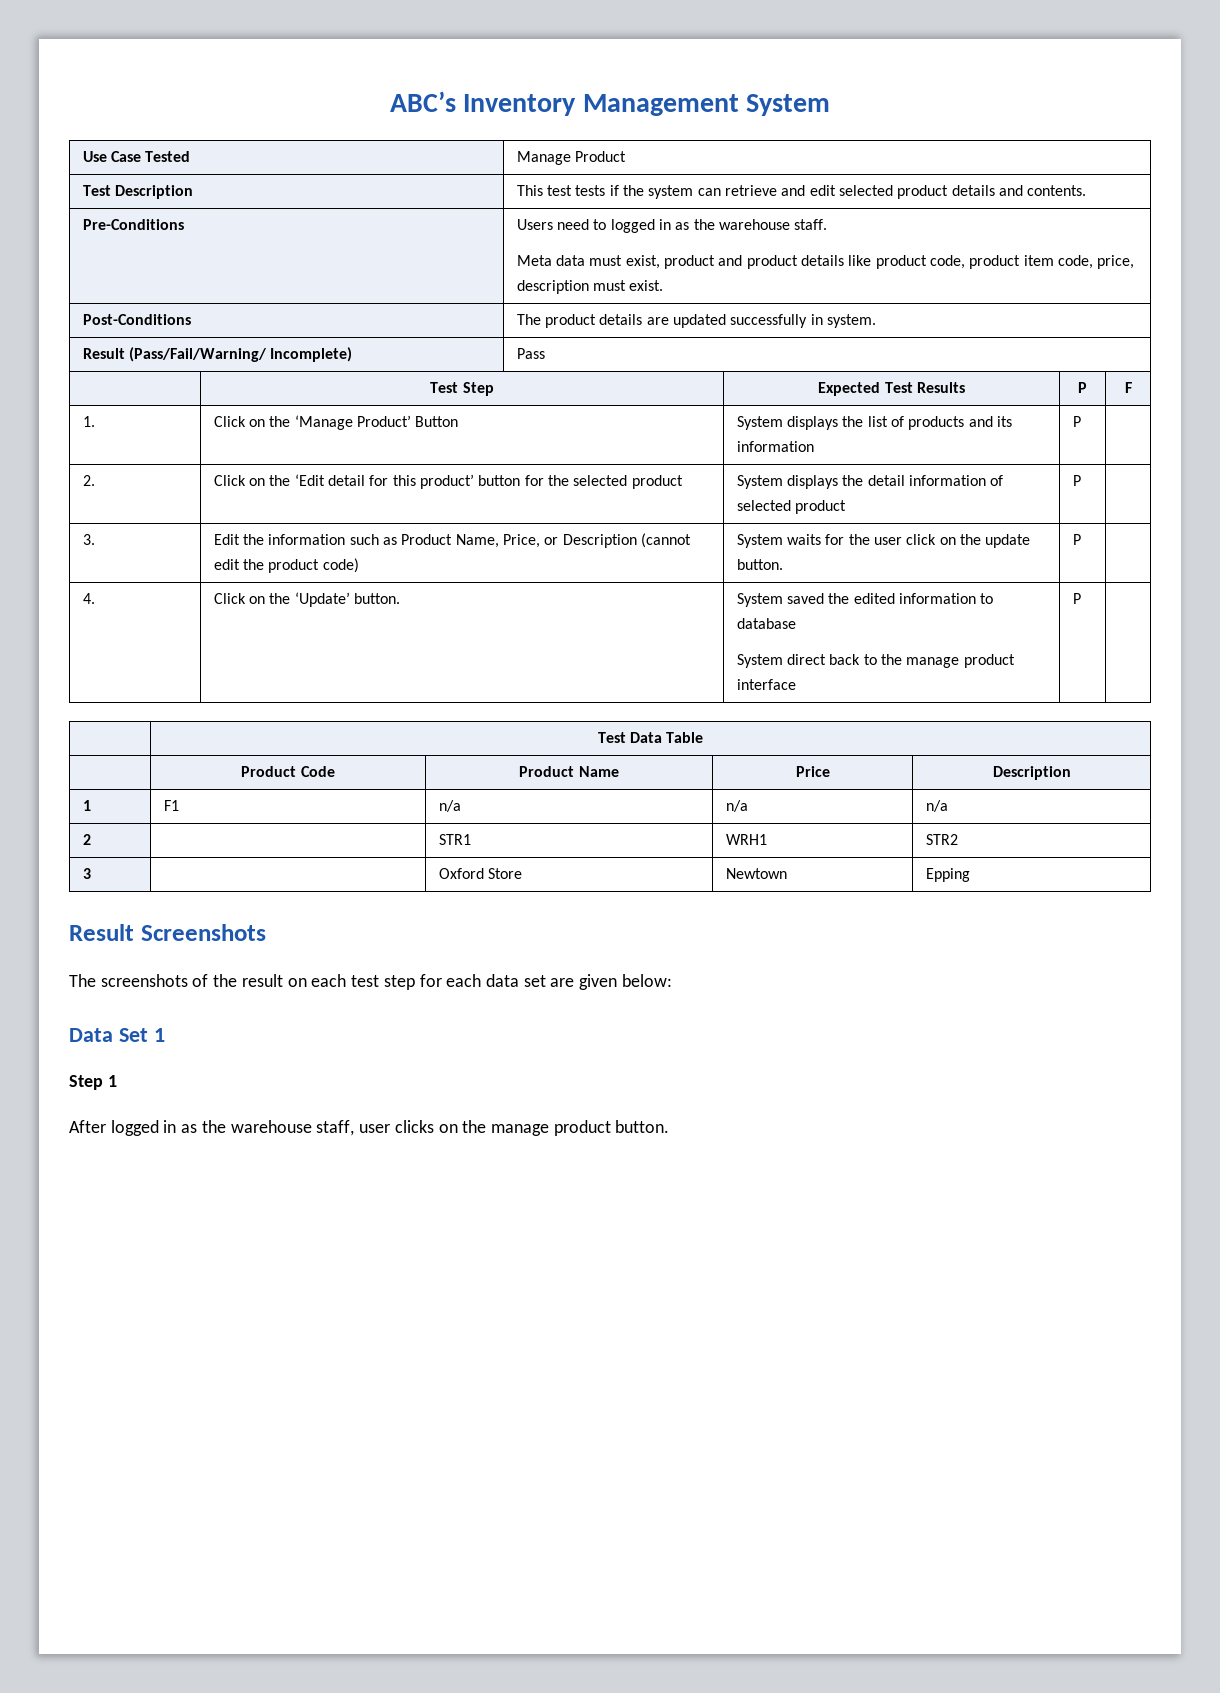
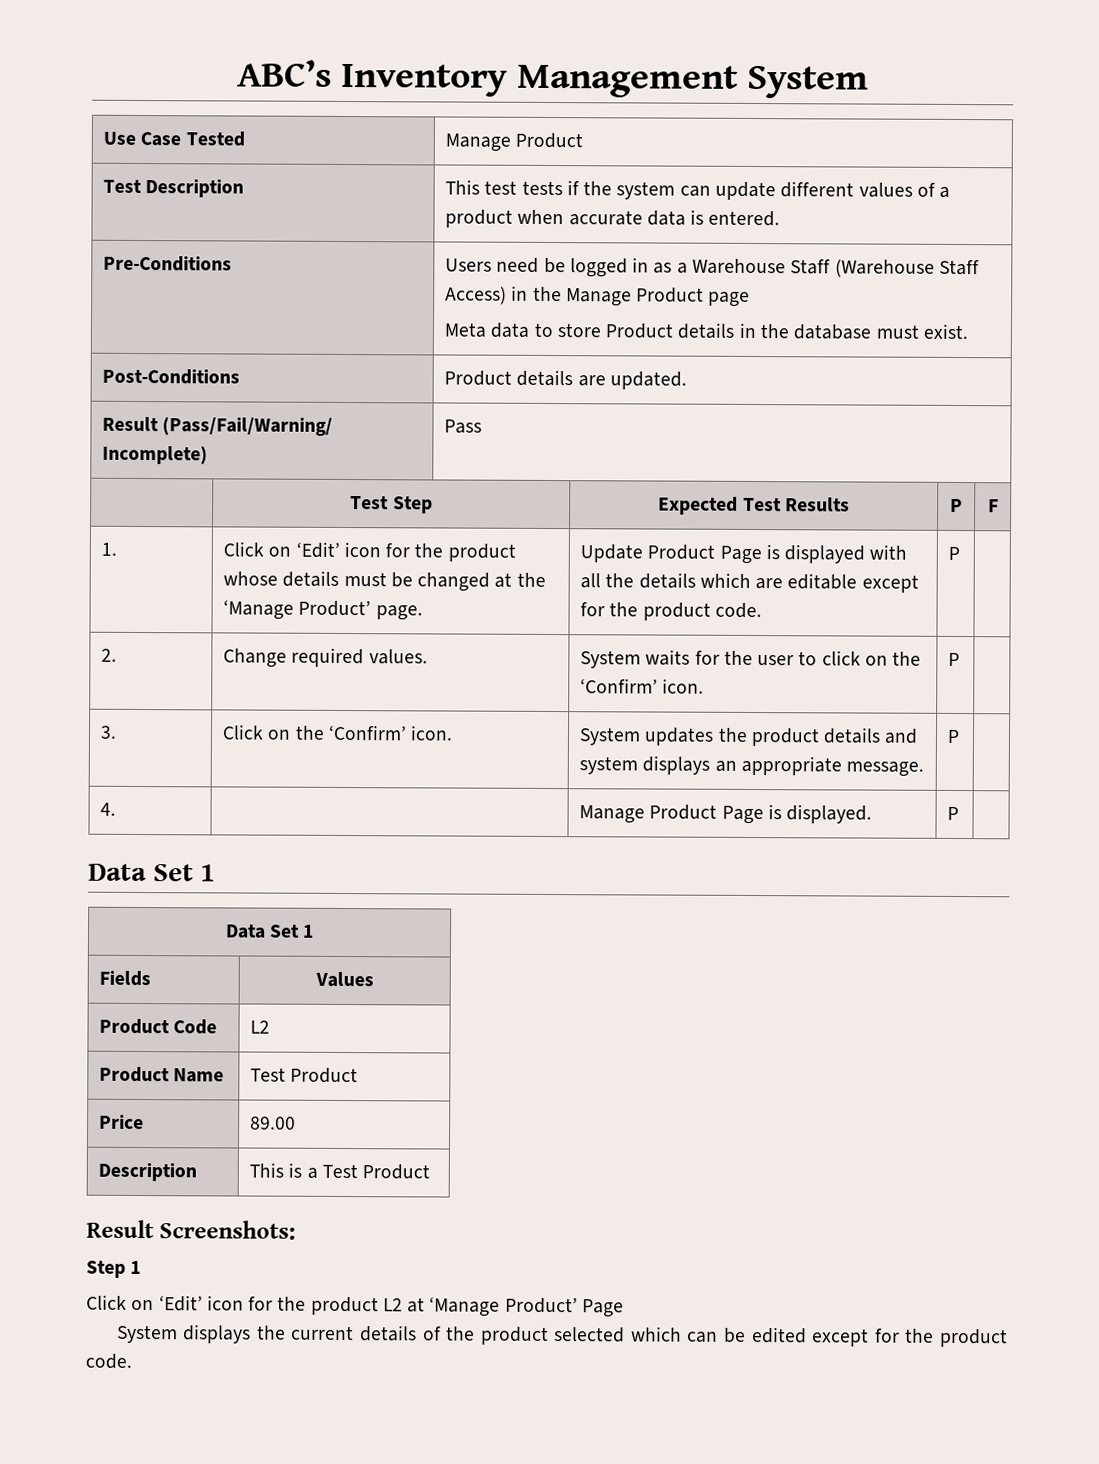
[725,185,1087,199] retrieve and edit selected product details and contents. -> [714,181,951,201] [445,209,781,228] update different values of a product when accurate data is entered.
[593,219,828,233] [516,255,1135,269] [516,280,664,294] [82,314,191,325] [516,314,877,328] to logged in as the warehouse staff. // Meta data must exist, product and product details like product code, product item code, price, description must exist. // Post-Conditions | The product details are updated successfully in system. -> [543,257,980,278] [445,285,751,307] [444,322,968,340] [102,368,241,385] [444,369,687,390] be logged in as a Warehouse Staff (Warehouse Staff Access) in the Manage Product page // Meta data to store Product details in the database must exist. // Post-Conditions | Product details are updated.
[269,415,459,430] [736,416,1013,430] [736,441,814,452] [1072,416,1081,427] [82,475,95,486] [213,474,683,489] [736,475,1004,489] [736,500,847,514] [1072,475,1081,486] [82,534,95,545] [213,533,692,548] [213,558,359,573] [736,534,1031,548] [736,559,783,570] [1072,534,1081,545] [82,593,95,604] [213,592,401,607] [736,593,994,607] [736,618,796,629] [736,654,1015,668] [736,679,796,690] [1072,593,1081,604] [597,732,704,743] [241,766,335,777] [519,766,619,777] [795,766,830,777] [992,766,1071,780] [82,800,91,811] [163,800,179,811] [438,800,461,812] [725,800,748,812] [925,800,948,812] [82,834,91,845] [438,834,471,845] [725,834,767,845] [925,834,958,845] [82,868,91,879] [438,868,523,879] [725,868,787,879] [925,868,970,882] [69,924,266,941] [69,974,672,990] [69,1028,165,1042] [69,1075,117,1090] [69,1120,670,1136] the ‘Manage Product’ Button | System displays the list of products and its information | P | // 2. | Click on the ‘Edit detail for this product’ button for the selected product | System displays the detail information of selected product | P | // 3. | Edit the information such as Product Name, Price, or Description (cannot edit the product code) | System waits for the user click on the update button. | P | // 4. | Click on the ‘Update’ button. | System saved the edited information to database // System direct back to the manage product interface | P | // | Test Data Table // | Product Code | Product Name | Price | Description // 1 | F1 | n/a | n/a | n/a // 2 | | STR1 | WRH1 | STR2 // 3 | | Oxford Store | Newtown | Epping // Result Screenshots // The screenshots of the result on each test step for each data set are given below: // Data Set 1 // Step 1 // After logged in as the warehouse staff, user clicks on the manage product button. -> [295,541,516,562] [223,570,546,592] [223,599,423,621] [580,544,908,565] [580,572,919,593] [580,602,762,621] [948,546,961,561] [101,648,118,662] [223,647,428,668] [580,649,922,669] [580,678,705,694] [948,652,961,667] [100,725,118,739] [222,724,454,741] [579,727,919,747] [579,755,925,777] [947,729,961,744] [100,802,117,816] [579,804,873,825] [947,806,960,821] [88,863,217,882] [224,924,315,939] [99,970,152,987] [314,971,374,988] [99,1018,218,1035] [250,1020,271,1034] [99,1066,225,1083] [250,1067,359,1084] [99,1114,145,1130] [250,1116,297,1130] [98,1162,198,1182] [249,1162,431,1180] [86,1219,297,1240] [86,1260,142,1278] [86,1294,624,1318] [116,1324,1009,1348] [85,1353,132,1369] ‘Edit’ icon for the product whose details must be changed at the ‘Manage Product’ page. | Update Product Page is displayed with all the details which are editable except for the product code. | P | // 2. | Change required values. | System waits for the user to click on the ‘Confirm’ icon. | P | // 3. | Click on the ‘Confirm’ icon. | System updates the product details and system displays an appropriate message. | P | // 4. | | Manage Product Page is displayed. | P | // Data Set 1 // Data Set 1 // Fields | Values // Product Code | L2 // Product Name | Test Product // Price | 89.00 // Description | This is a Test Product // Result Screenshots: // Step 1 // Click on ‘Edit’ icon for the product L2 at ‘Manage Product’ Page // System displays the current details of the product selected which can be edited except for the product code.

